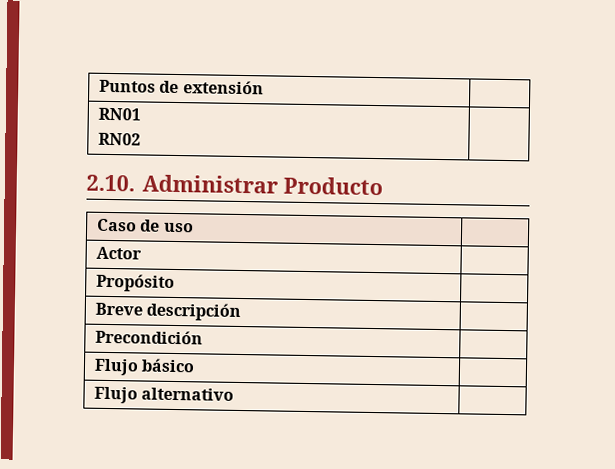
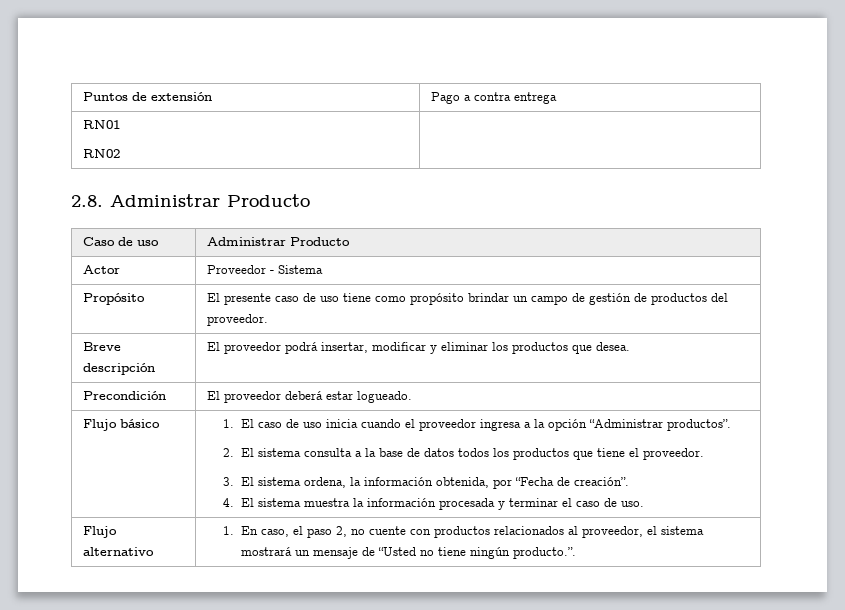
(264, 87) none -> [430,92,557,104] Pago a contra entrega
[86,174,135,192] 2.10. -> [71,195,103,207] 2.8.
(194, 227) none -> [206,237,350,246] Administrar Producto
[96,273,176,292] [95,302,242,322] [95,329,204,345] [94,358,196,376] [94,386,235,404] // Propósito | // Breve descripción | // Precondición | // Flujo básico | // Flujo alternativo | -> [206,265,323,274] [82,293,145,305] [206,293,728,305] [206,314,268,326] [82,342,121,351] [82,363,155,375] [206,342,630,354] [82,391,166,400] [206,391,412,403] [82,419,160,431] [223,419,731,431] [223,448,704,460] [223,477,629,489] [223,498,644,510] [82,526,117,538] [82,547,154,556] [223,526,704,538] [240,547,576,559] Proveedor - Sistema // Propósito | El presente caso de uso tiene como propósito brindar un campo de gestión de productos del proveedor. // Breve descripción | El proveedor podrá insertar, modificar y eliminar los productos que desea. // Precondición | El proveedor deberá estar logueado. // Flujo básico | 1. El caso de uso inicia cuando el proveedor ingresa a la opción “Administrar productos”. // 2. El sistema consulta a la base de datos todos los productos que tiene el proveedor. // 3. El sistema ordena, la información obtenida, por “Fecha de creación”. // 4. El sistema muestra la información procesada y terminar el caso de uso. // Flujo alternativo | 1. En caso, el paso 2, no cuente con productos relacionados al proveedor, el sistema mostrará un mensaje de “Usted no tiene ningún producto.”.

